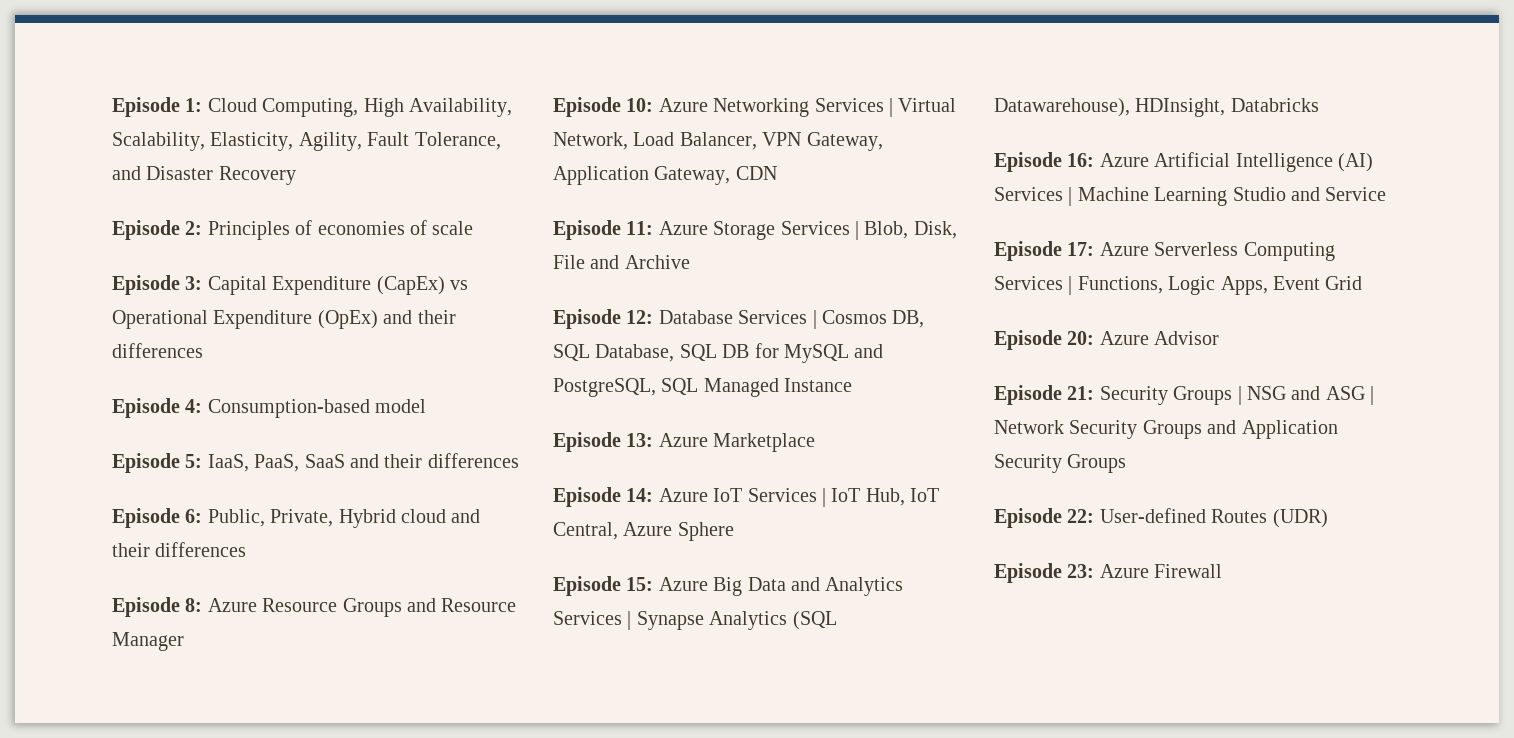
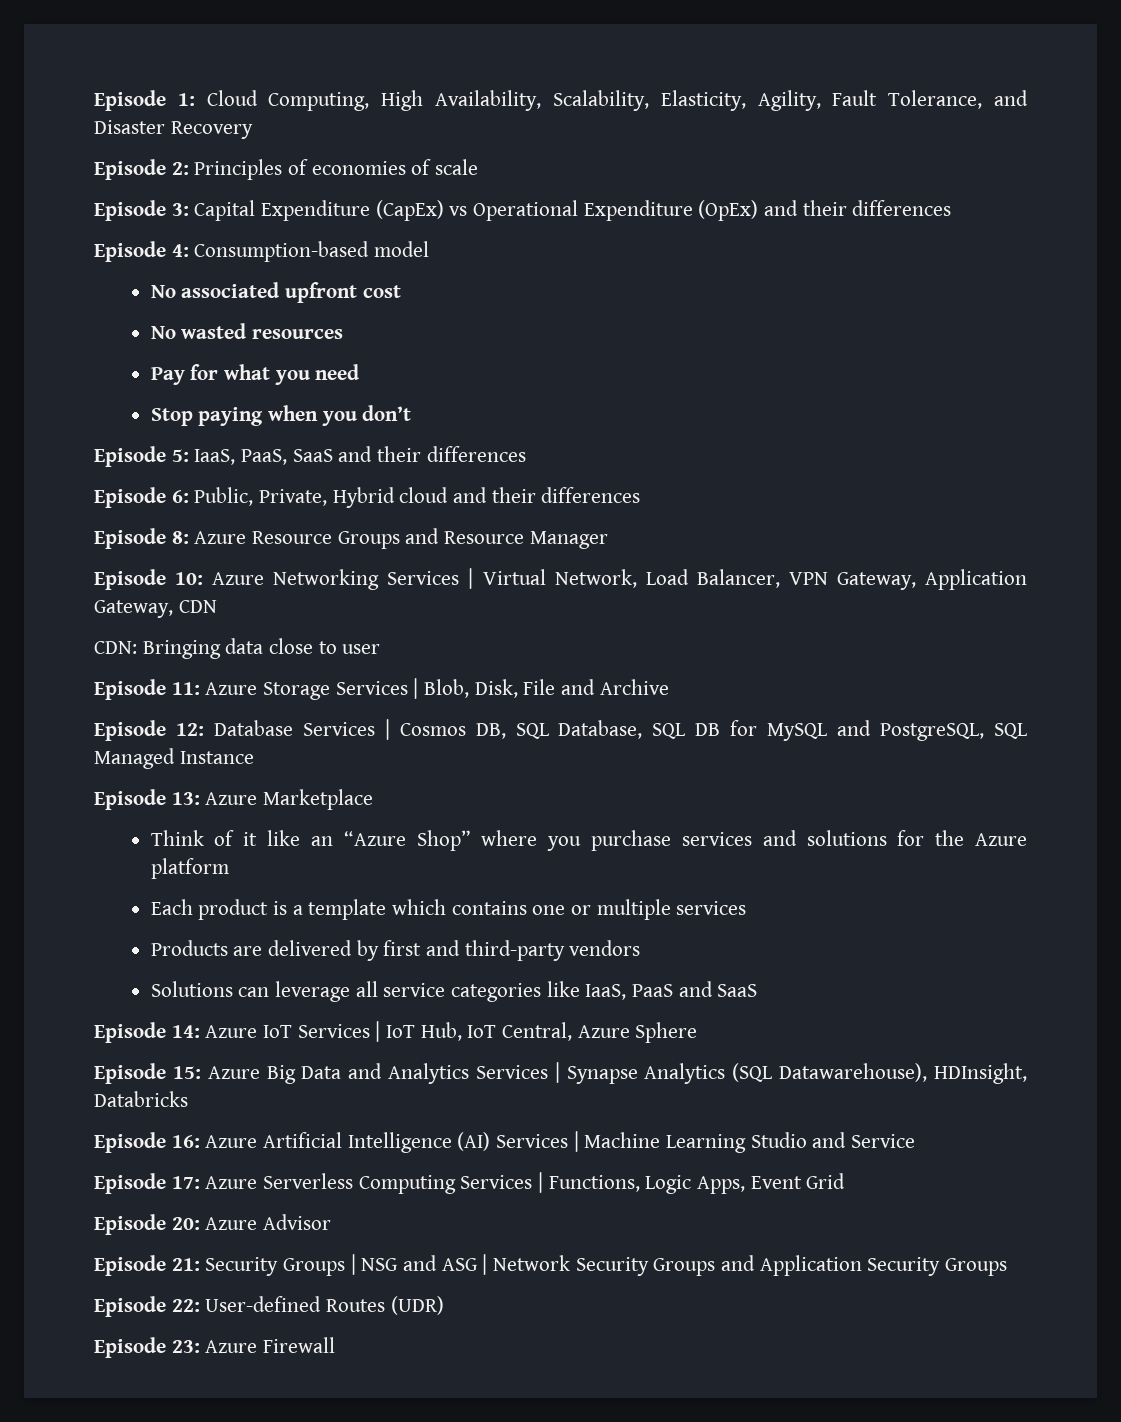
(427, 406) none -> [150,282,401,303] [150,323,343,339] [150,364,360,385] [150,405,412,426] // No associated upfront cost // No wasted resources // Pay for what you need // Stop paying when you don’t
(777, 173) none -> [94,638,381,659] // CDN: Bringing data close to user
(816, 442) none -> [150,830,1027,851] [150,858,229,879] [150,899,747,920] [150,940,641,961] [150,981,758,1002] // Think of it like an “Azure Shop” where you purchase services and solutions for the Azure platform // Each product is a template which contains one or multiple services // Products are delivered by first and third-party vendors // Solutions can leverage all service categories like IaaS, PaaS and SaaS

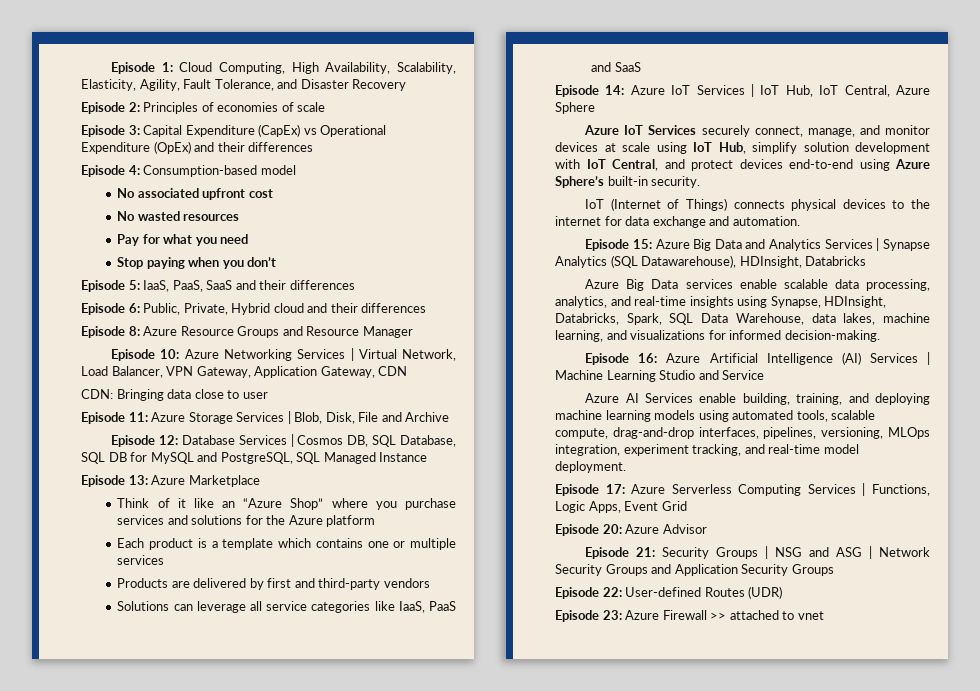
(698, 1032) none -> [584,125,930,137] [555,142,930,154] [555,159,930,171] [555,176,701,188] [585,198,930,211] [555,216,800,228] // Azure IoT Services securely connect, manage, and monitor devices at scale using IoT Hub, simplify solution development with IoT Central, and protect devices end-to-end using Azure Sphere’s built-in security. // IoT (Internet of Things) connects physical devices to the internet for data exchange and automation.
(188, 1099) none -> [585,279,930,291] [555,296,887,308] [555,313,930,325] [555,330,880,342] // Azure Big Data services enable scalable data processing, analytics, and real-time insights using Synapse, HDInsight, Databricks, Spark, SQL Data Warehouse, data lakes, machine learning, and visualizations for informed decision-making.
(916, 1141) none -> [585,393,930,405] [555,410,876,422] [555,427,930,439] [555,444,859,456] [555,461,626,473] // Azure AI Services enable building, training, and deploying machine learning models using automated tools, scalable compute, drag-and-drop interfaces, pipelines, versioning, MLOps integration, experiment tracking, and real-time model deployment.
(336, 1345) none -> [710,610,824,620] >> attached to vnet

